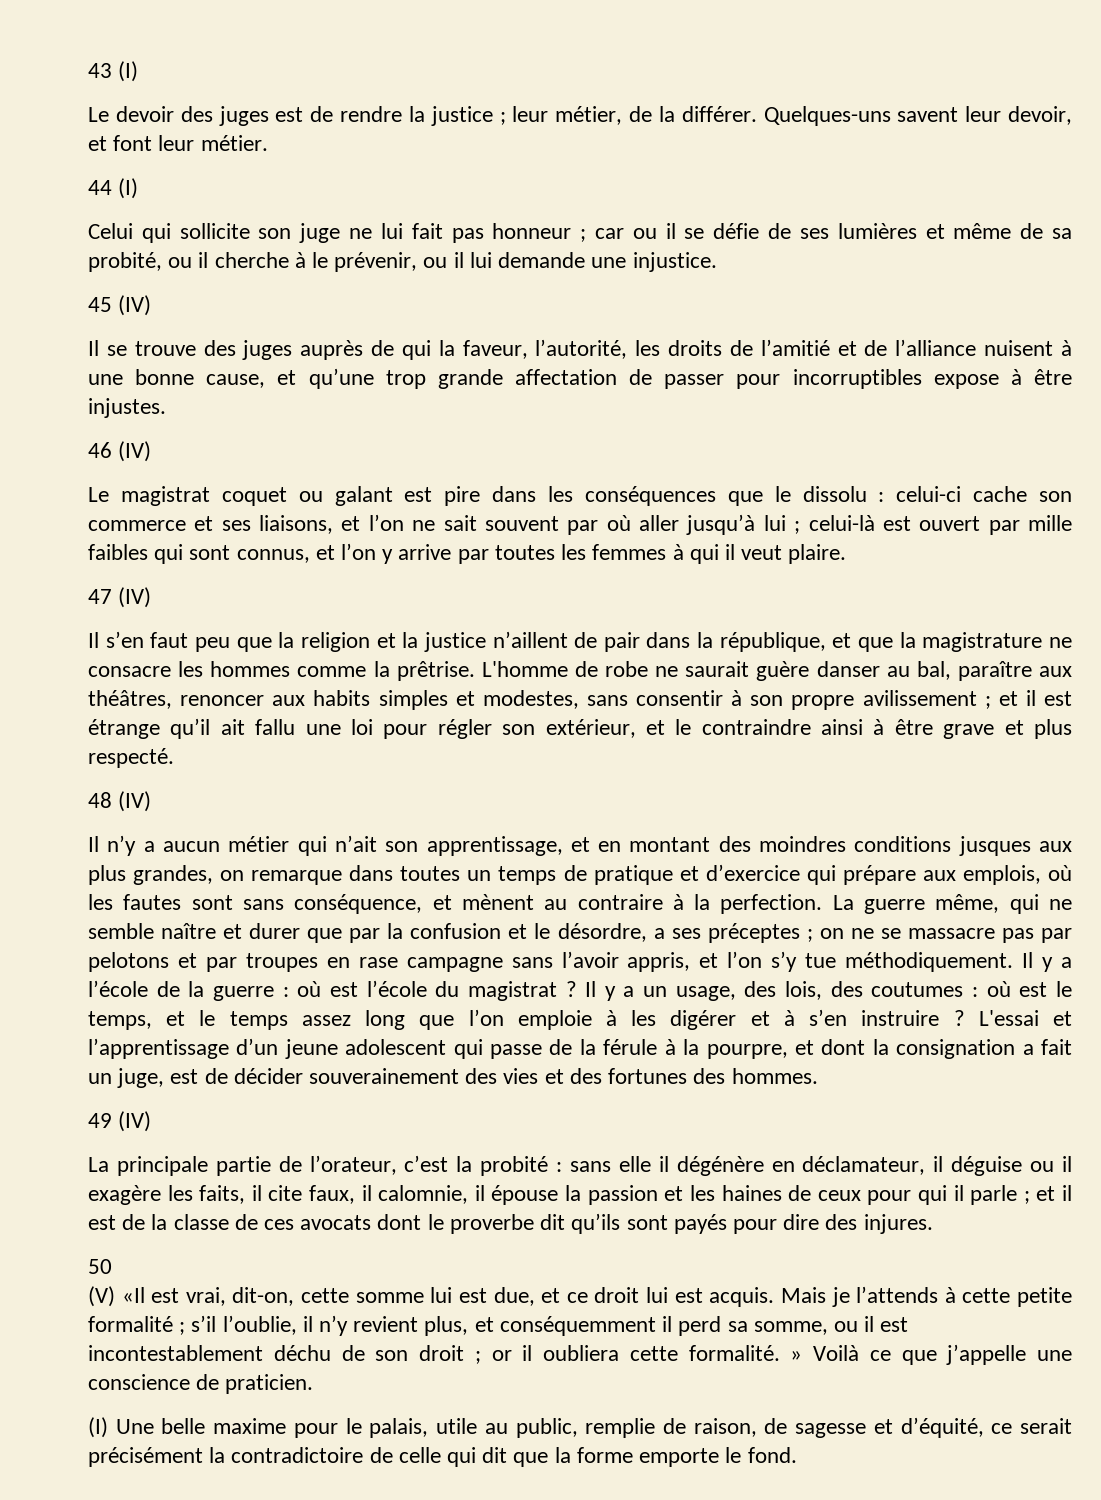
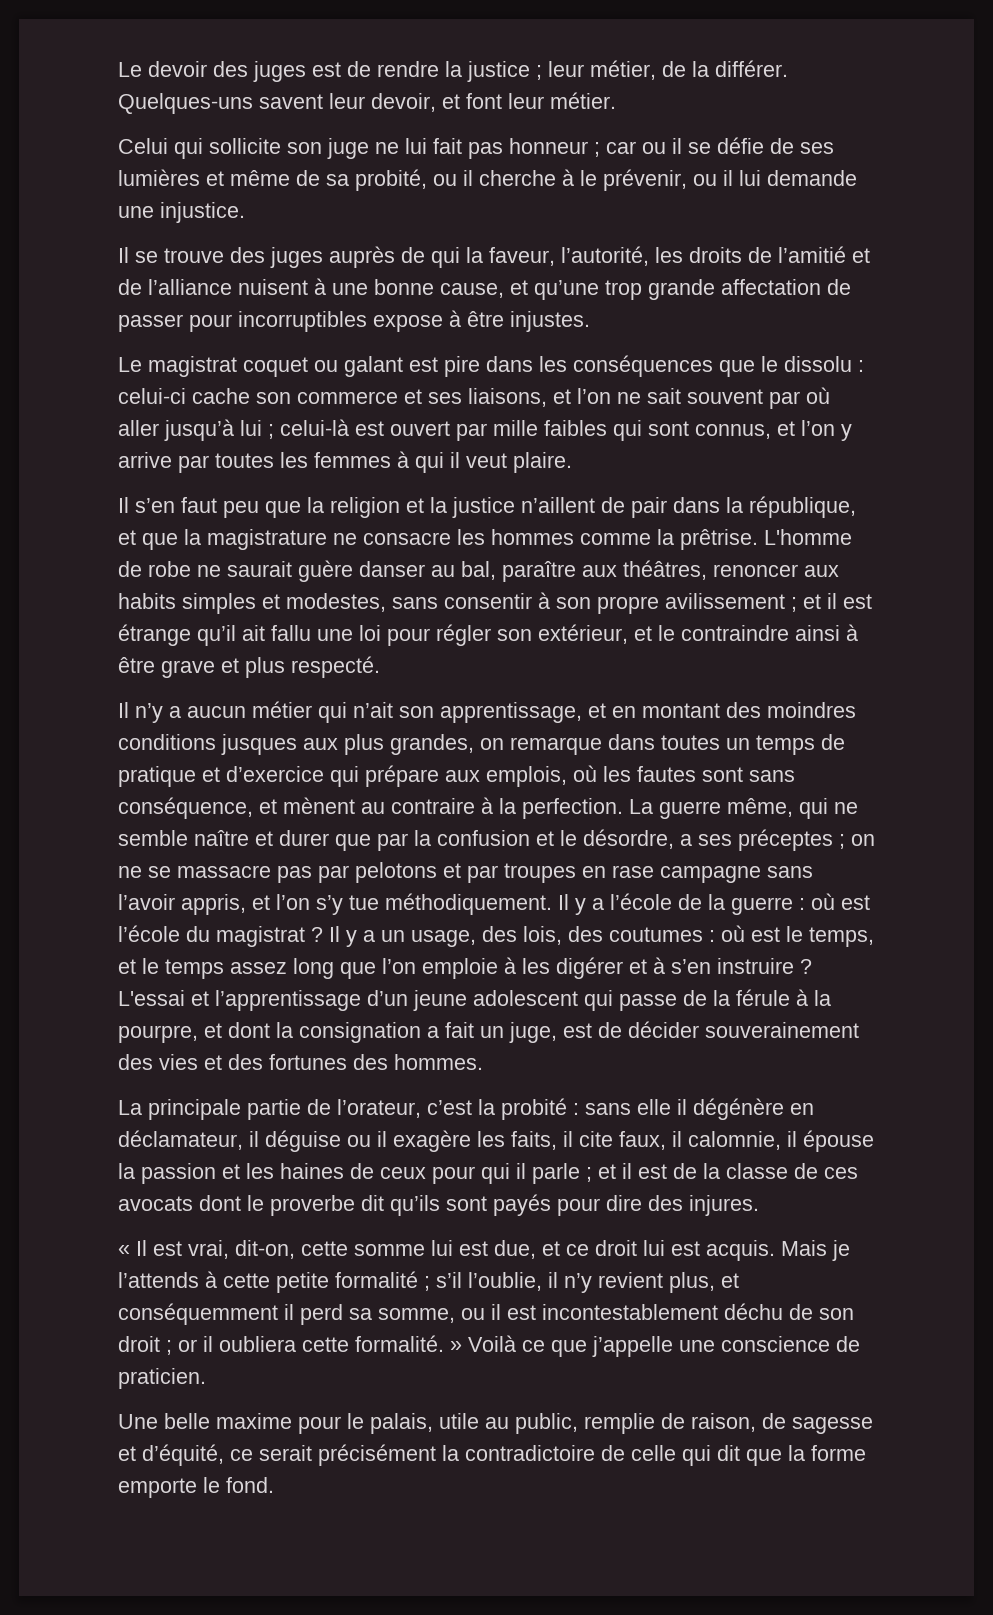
[88,61,139,82] 43 (I) // -> (118, 69) none
[88,178,139,199] // 44 (I) -> (616, 100) none
[88,295,152,316] // 45 (IV) -> (245, 212) none
[88,441,152,462] // 46 (IV) -> (590, 321) none
[88,587,152,608] // 47 (IV) -> (572, 462) none
[88,791,152,812] // 48 (IV) -> (380, 667) none
[88,1111,152,1132] // 49 (IV) -> (483, 1062) none
[88,1259,112,1274] [88,1286,145,1307] 50 // (V) «Il -> [118,1240,147,1256] « Il
[88,1417,108,1438] (I) -> (206, 1378) none

